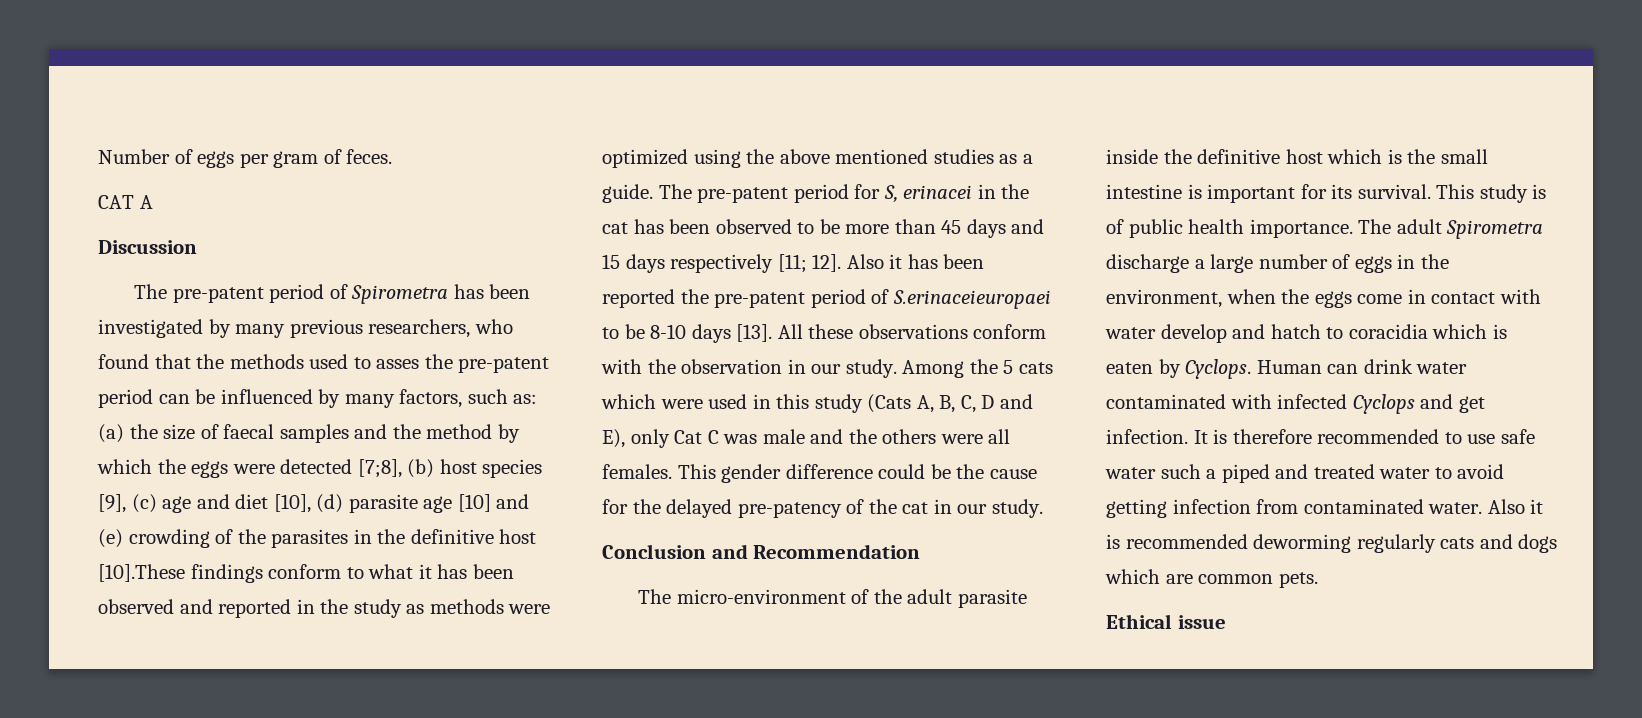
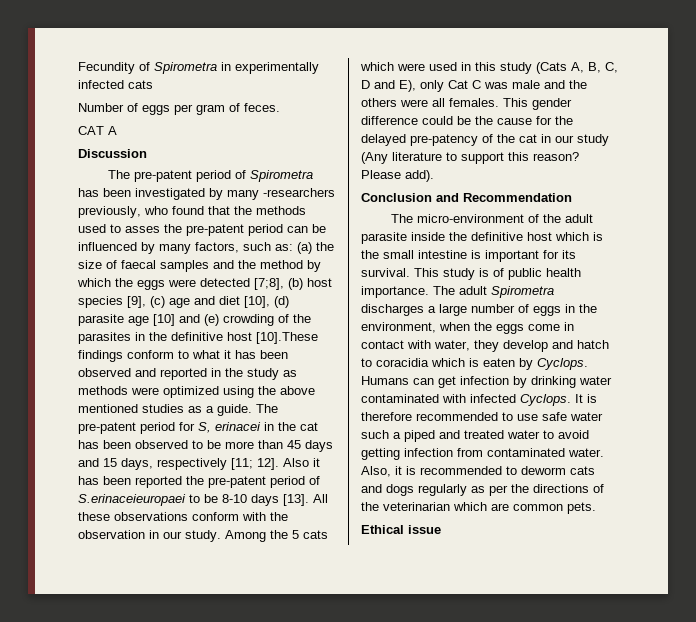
(98, 156) none -> [78,62,319,74] [78,80,153,89] Fecundity of Spirometra in experimentally infected cats //
[289,319,471,338] previous researchers, -> [263,188,335,197] [78,206,141,218] -researchers previously,
[625,254,665,273] days -> [121,458,153,470] days,
[991,499,1043,518] study. -> [577,134,609,146] [361,152,579,164] [361,170,434,182] study (Any literature to support this reason? Please add).
[1106,254,1189,273] discharge -> [361,304,424,316] discharges
[1105,327,1156,339] water -> [434,340,499,352] water, they
[1256,359,1468,374] [1106,394,1485,414] [1106,429,1188,444] Human can drink water contaminated with infected Cyclops and get infection. -> [361,376,612,388] [361,394,571,406] Humans can get infection by drinking water contaminated with infected Cyclops.
[1487,499,1525,514] Also -> [361,466,391,477] Also,
[1253,534,1436,553] deworming regularly -> [506,466,566,475] to deworm
(1558, 543) none -> [418,484,604,496] [361,502,450,511] regularly as per the directions of the veterinarian

